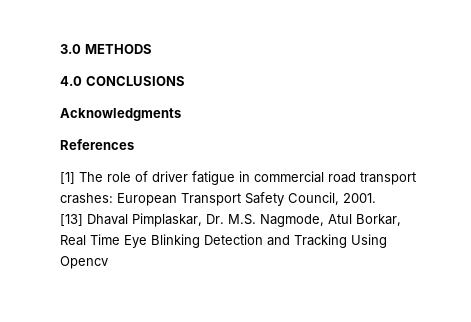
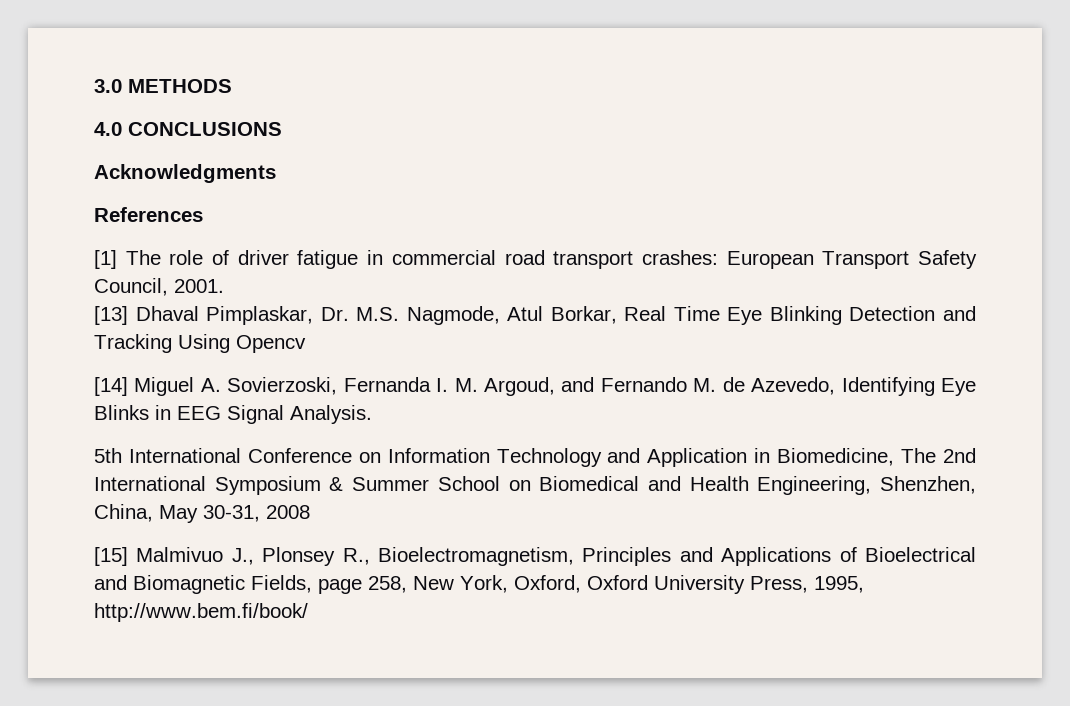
(108, 262) none -> [94,377,977,396] [94,405,372,424] [94,448,976,467] [94,476,977,495] [94,504,310,523] [94,547,976,566] [94,575,864,594] [94,603,308,622] // [14] Miguel A. Sovierzoski, Fernanda I. M. Argoud, and Fernando M. de Azevedo, Identifying Eye Blinks in EEG Signal Analysis. // 5th International Conference on Information Technology and Application in Biomedicine, The 2nd International Symposium & Summer School on Biomedical and Health Engineering, Shenzhen, China, May 30-31, 2008 // [15] Malmivuo J., Plonsey R., Bioelectromagnetism, Principles and Applications of Bioelectrical and Biomagnetic Fields, page 258, New York, Oxford, Oxford University Press, 1995, http://www.bem.fi/book/

